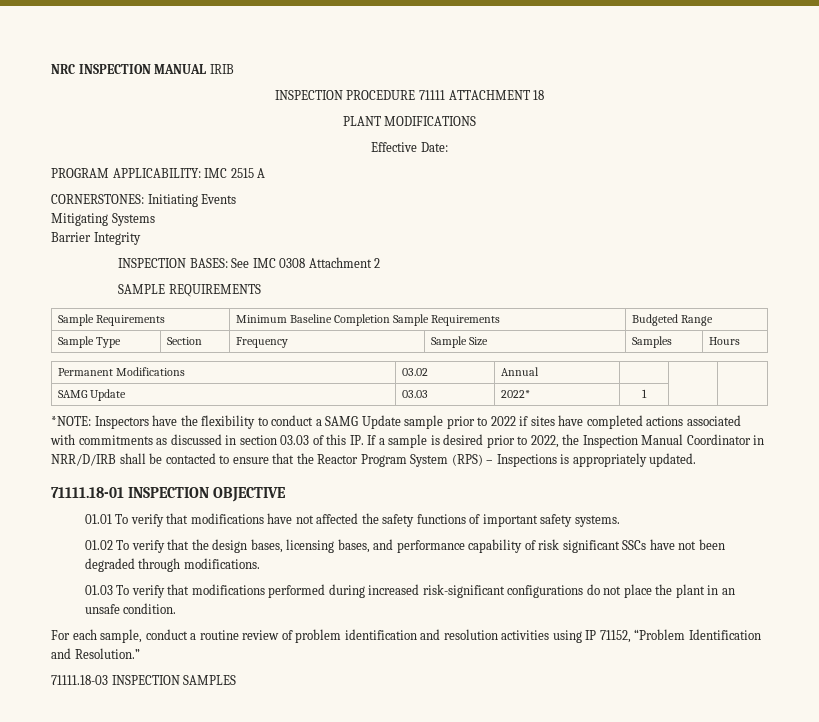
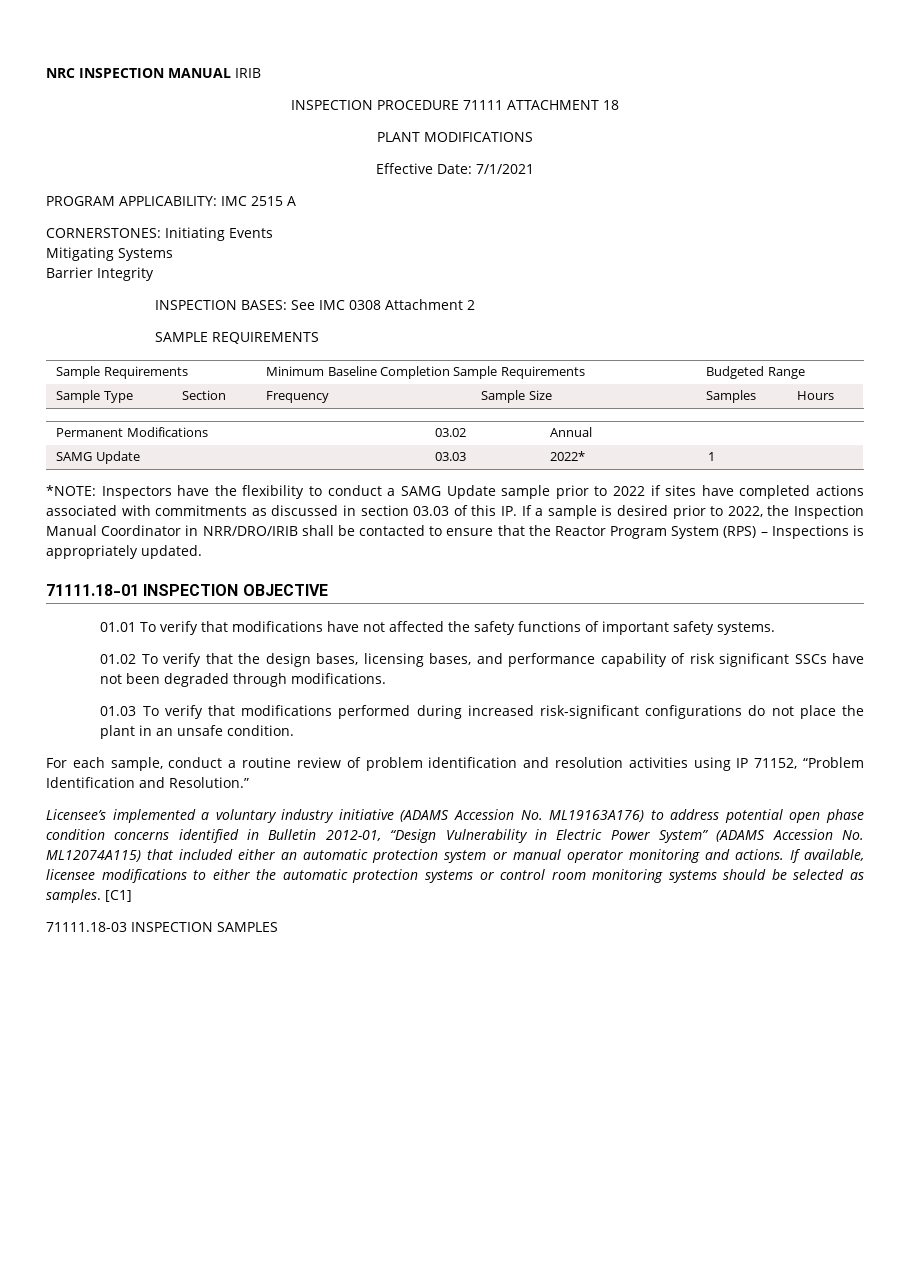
(448, 147) none -> [476,164,534,174] 7/1/2021
[51,454,116,466] NRR/D/IRB -> [202,526,298,536] NRR/DRO/IRIB
(140, 653) none -> [46,809,864,823] [46,829,864,843] [46,849,865,863] [46,869,864,883] [46,889,132,903] // Licensee’s implemented a voluntary industry initiative (ADAMS Accession No. ML19163A176) to address potential open phase condition concerns identified in Bulletin 2012-01, “Design Vulnerability in Electric Power System” (ADAMS Accession No. ML12074A115) that included either an automatic protection system or manual operator monitoring and actions. If available, licensee modifications to either the automatic protection systems or control room monitoring systems should be selected as samples. [C1]

